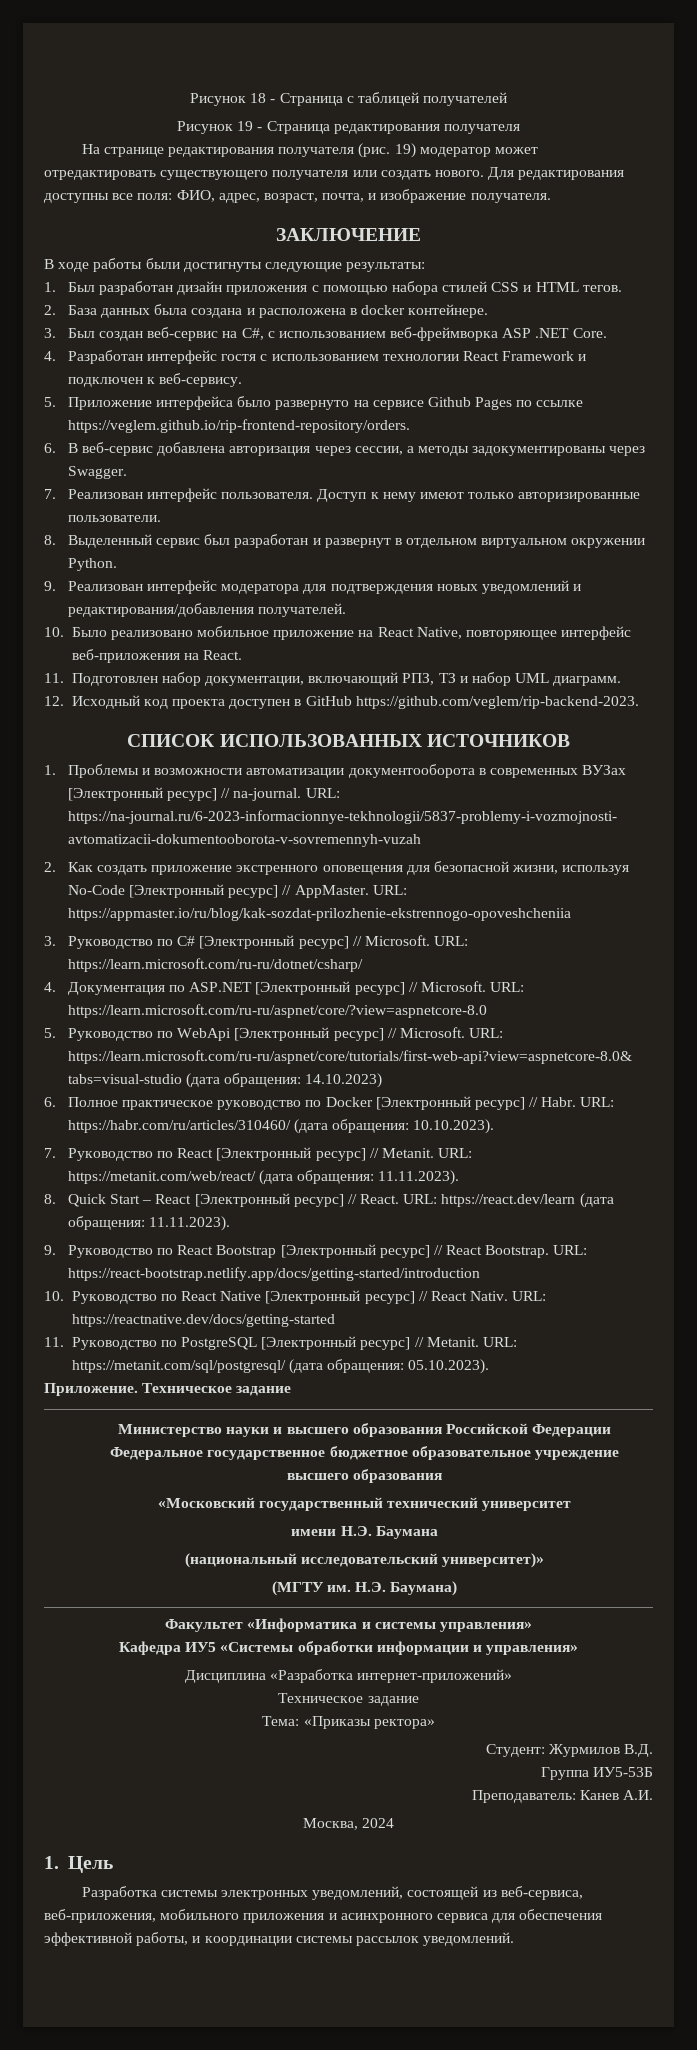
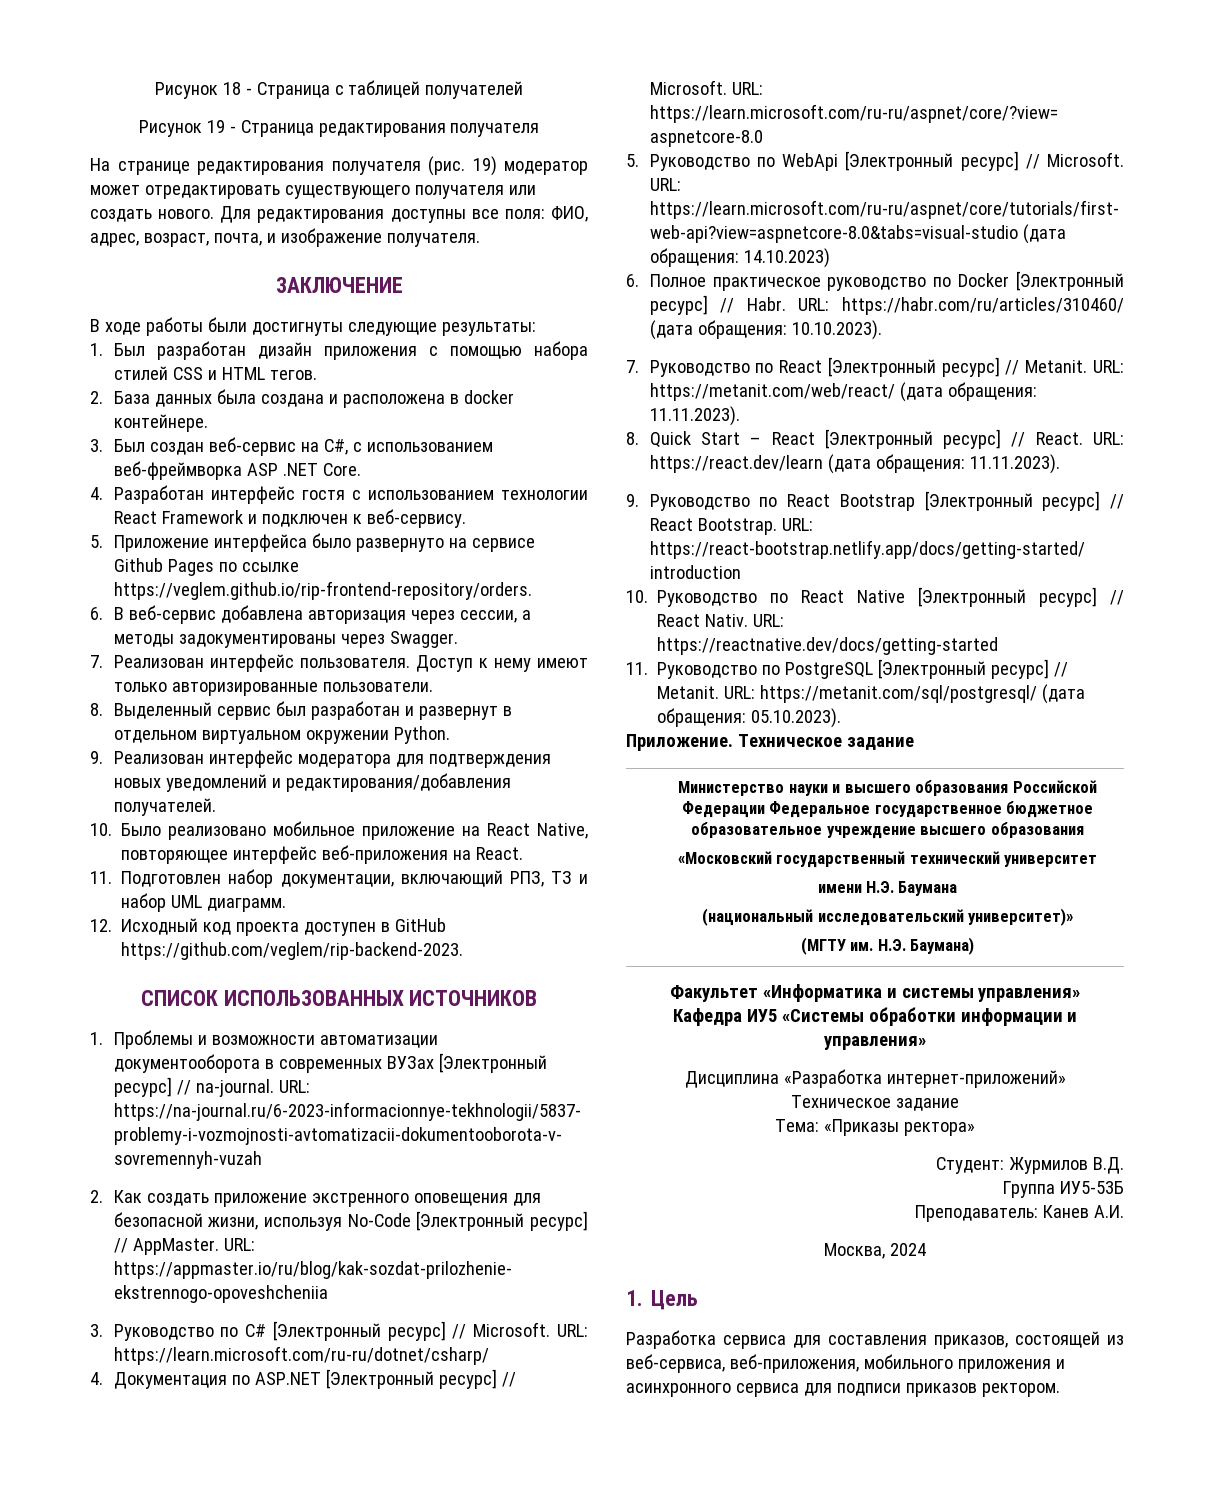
[160,1886,404,1900] системы электронных уведомлений, -> [723,1335,1008,1349] сервиса для составления приказов,
[519,1909,603,1920] [44,1932,515,1946] обеспечения эффективной работы, и координации системы рассылок уведомлений. -> [836,1383,1060,1397] подписи приказов ректором.

